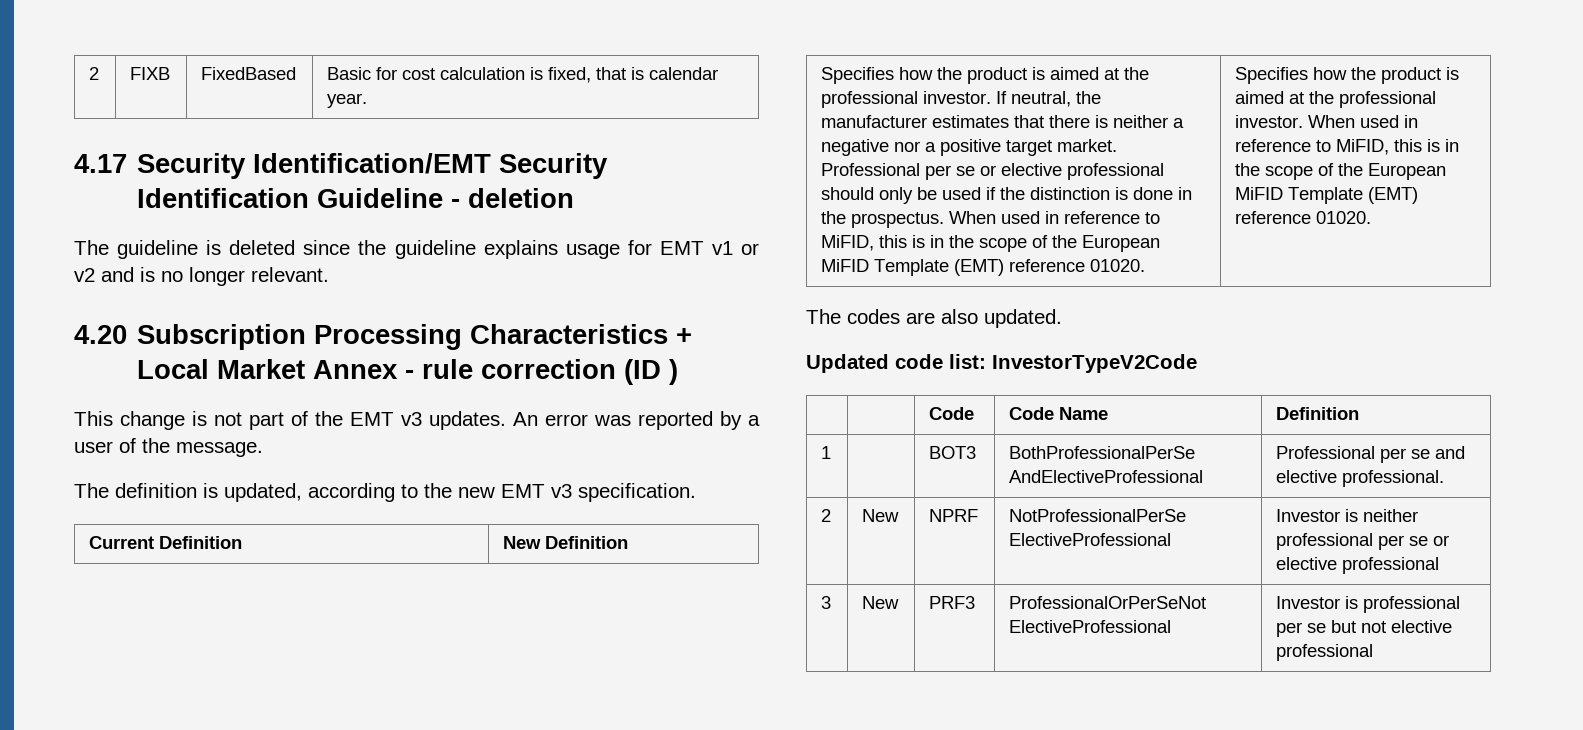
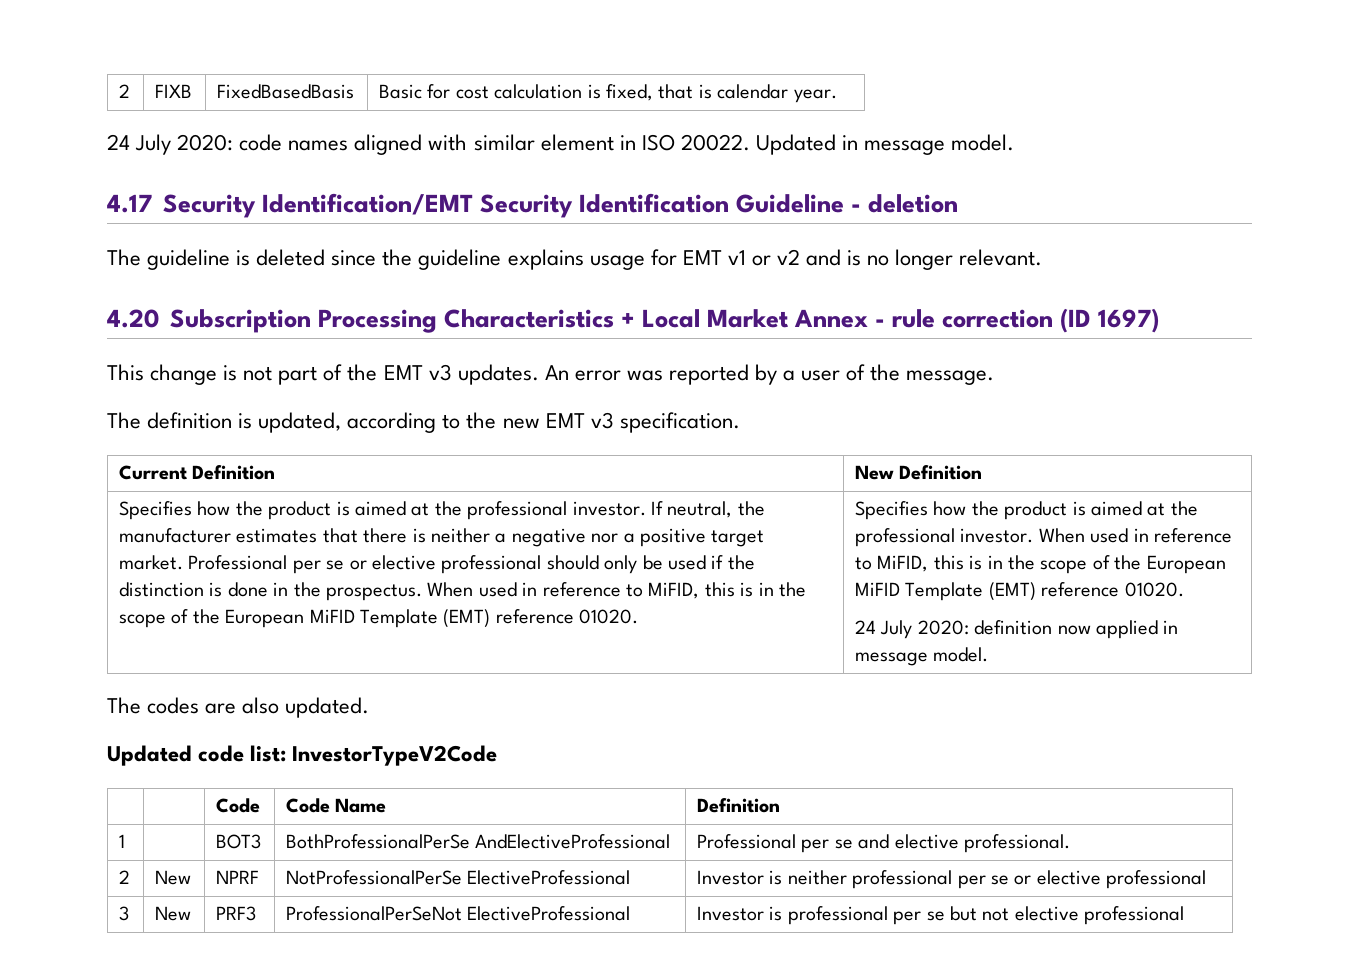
[201,67,297,80] FixedBased -> [217,84,355,99] FixedBasedBasis
(368, 100) none -> [107,134,1015,155] // 24 July 2020: code names aligned with similar element in ISO 20022. Updated in message model.
[669,359,679,385] ) -> [1098,308,1160,333] 1697)
(1372, 217) none -> [855,620,1179,639] [855,647,989,666] // 24 July 2020: definition now applied in message model.
[1009,596,1207,609] ProfessionalOrPerSeNot -> [286,906,463,921] ProfessionalPerSeNot

